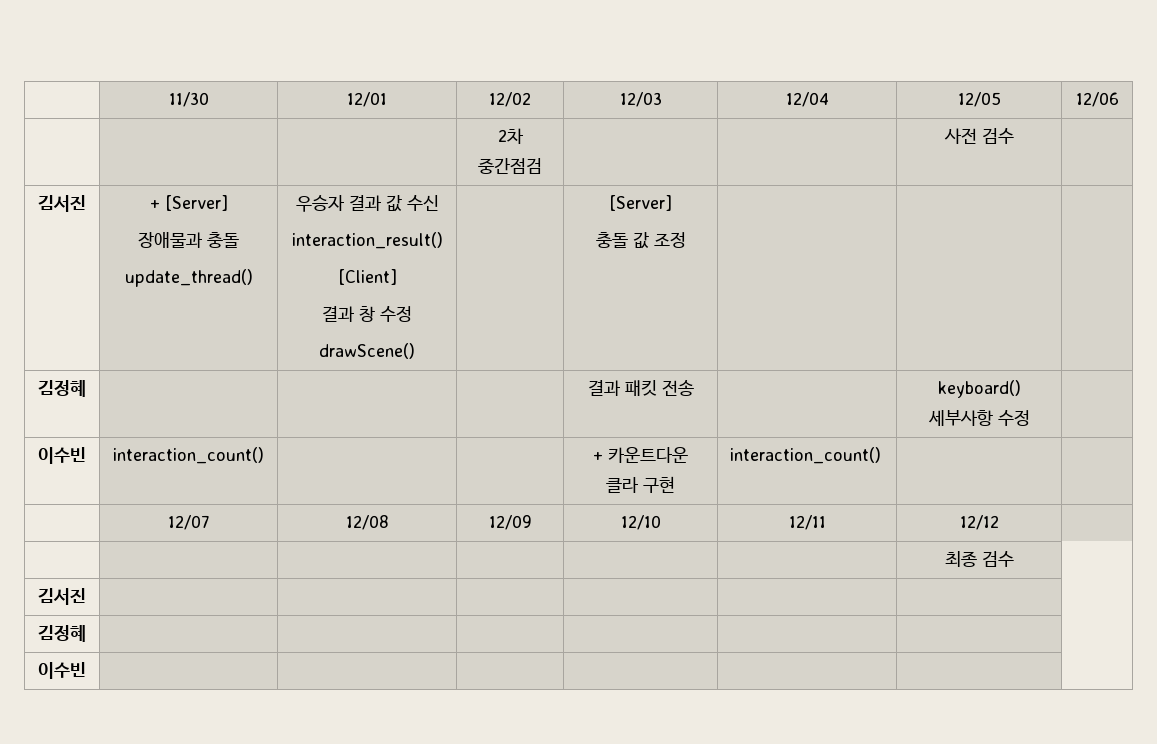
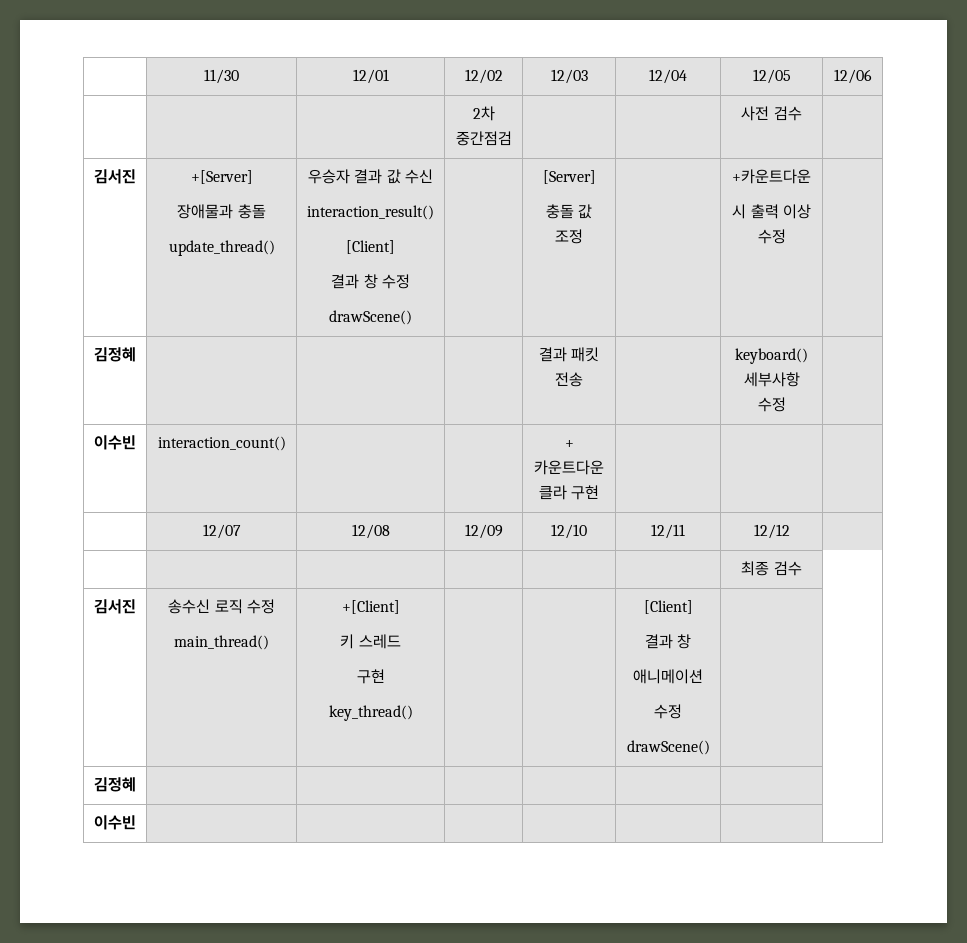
[149,195,228,211] + [Server] -> [190,170,253,184] +[Server]
(686, 240) none -> [732,169,811,184] [732,204,811,219] [757,229,786,244] +카운트다운 // 시 출력 이상 수정
[730,447,882,464] interaction_count() -> (600, 492) none
(86, 596) | | | | -> [168,599,275,614] [174,635,269,650] [341,600,400,614] [340,634,401,649] [356,669,385,684] [328,705,413,721] [643,600,693,614] [644,634,692,649] [633,669,703,684] [654,704,682,719] [626,740,710,755] 송수신 로직 수정 // main_thread() | +[Client] // 키 스레드 // 구현 // key_thread() | | | [Client] // 결과 창 // 애니메이션 // 수정 // drawScene()

